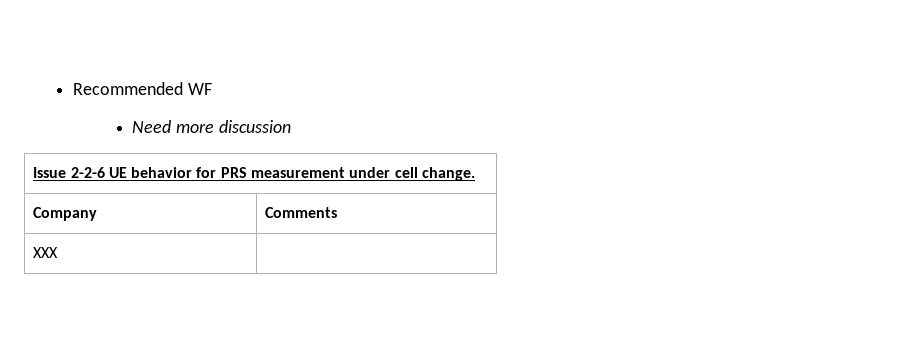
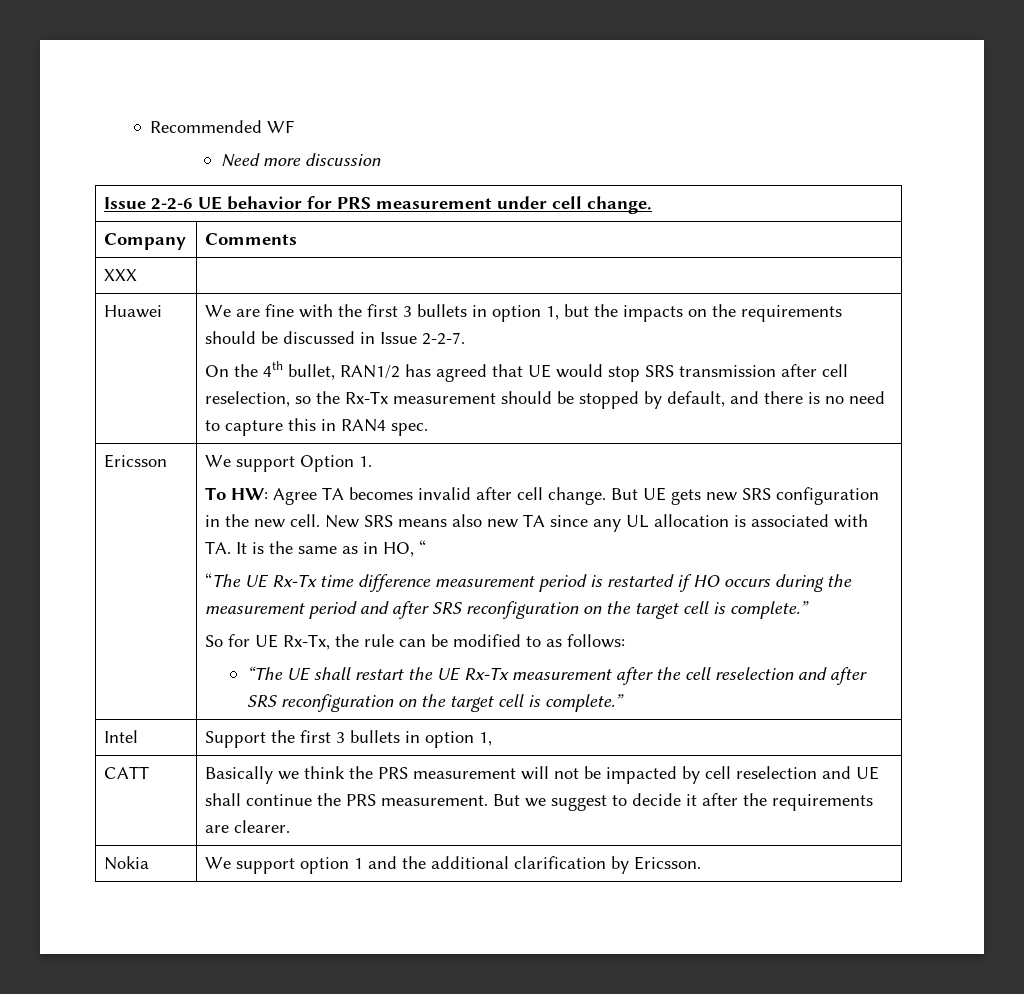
(59, 252) none -> [104,305,163,318] [205,304,843,322] [205,331,466,345] [205,361,849,382] [205,391,886,409] [205,418,429,436] [104,454,168,468] [205,455,373,472] [205,487,880,505] [205,514,869,532] [205,540,427,557] [205,573,853,592] [205,601,810,619] [205,634,626,650] [246,666,867,685] [246,694,624,712] [104,730,139,743] [205,730,493,748] [104,766,150,779] [205,766,880,784] [205,793,874,811] [205,820,291,833] [104,856,150,870] [205,856,702,874] // Huawei | We are fine with the first 3 bullets in option 1, but the impacts on the requirements should be discussed in Issue 2-2-7. // On the 4th bullet, RAN1/2 has agreed that UE would stop SRS transmission after cell reselection, so the Rx-Tx measurement should be stopped by default, and there is no need to capture this in RAN4 spec. // Ericsson | We support Option 1. // To HW: Agree TA becomes invalid after cell change. But UE gets new SRS configuration in the new cell. New SRS means also new TA since any UL allocation is associated with TA. It is the same as in HO, “ // “The UE Rx-Tx time difference measurement period is restarted if HO occurs during the measurement period and after SRS reconfiguration on the target cell is complete.” // So for UE Rx-Tx, the rule can be modified to as follows: // “The UE shall restart the UE Rx-Tx measurement after the cell reselection and after SRS reconfiguration on the target cell is complete.” // Intel | Support the first 3 bullets in option 1, // CATT | Basically we think the PRS measurement will not be impacted by cell reselection and UE shall continue the PRS measurement. But we suggest to decide it after the requirements are clearer. // Nokia | We support option 1 and the additional clarification by Ericsson.

